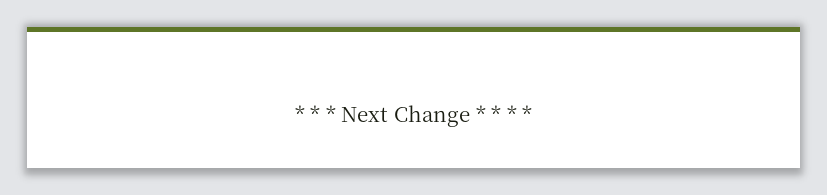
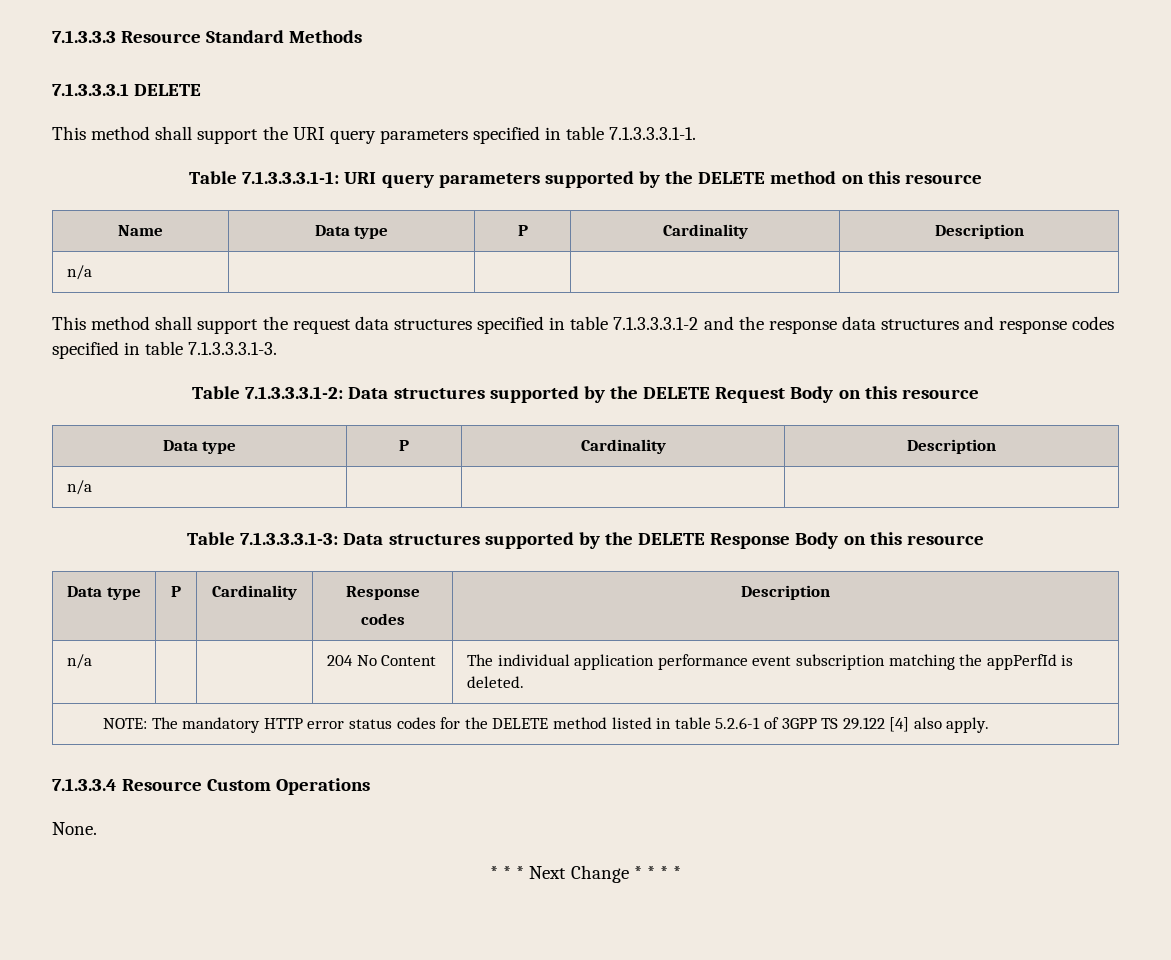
(294, 113) none -> [52,30,363,43] [52,83,202,96] [52,126,697,144] [189,171,982,188] [118,225,163,236] [314,225,389,239] [517,225,528,236] [662,224,748,239] [934,224,1024,239] [67,265,93,280] [52,316,1115,334] [52,341,278,359] [192,386,979,403] [162,440,237,454] [399,440,409,451] [580,439,666,454] [907,439,996,454] [67,480,93,495] [187,532,984,549] [67,586,141,600] [171,586,181,597] [212,585,297,600] [345,586,420,600] [360,613,405,625] [741,585,830,600] [67,654,93,669] [327,655,437,666] [467,654,1074,670] [467,676,525,688] [103,717,990,733] [52,778,371,795] [52,822,97,835] 7.1.3.3.3 Resource Standard Methods // 7.1.3.3.3.1 DELETE // This method shall support the URI query parameters specified in table 7.1.3.3.3.1-1. // Table 7.1.3.3.3.1-1: URI query parameters supported by the DELETE method on this resource // Name | Data type | P | Cardinality | Description // n/a | | | | // This method shall support the request data structures specified in table 7.1.3.3.3.1-2 and the response data structures and response codes specified in table 7.1.3.3.3.1-3. // Table 7.1.3.3.3.1-2: Data structures supported by the DELETE Request Body on this resource // Data type | P | Cardinality | Description // n/a | | | // Table 7.1.3.3.3.1-3: Data structures supported by the DELETE Response Body on this resource // Data type | P | Cardinality | Response // codes | Description // n/a | | | 204 No Content | The individual application performance event subscription matching the appPerfId is deleted. // NOTE: The mandatory HTTP error status codes for the DELETE method listed in table 5.2.6-1 of 3GPP TS 29.122 [4] also apply. // 7.1.3.3.4 Resource Custom Operations // None. //

